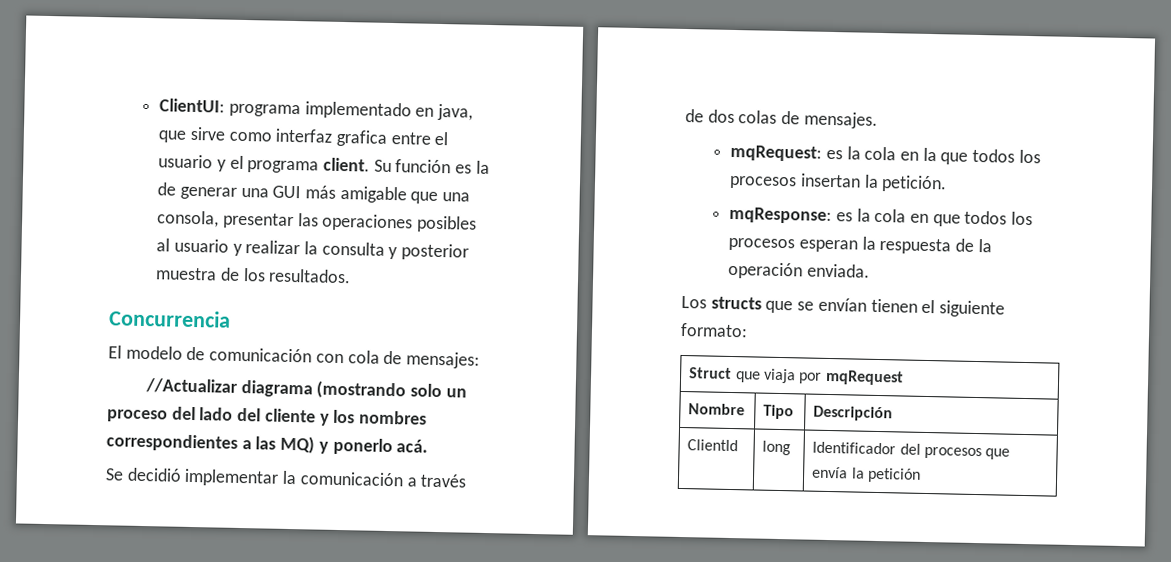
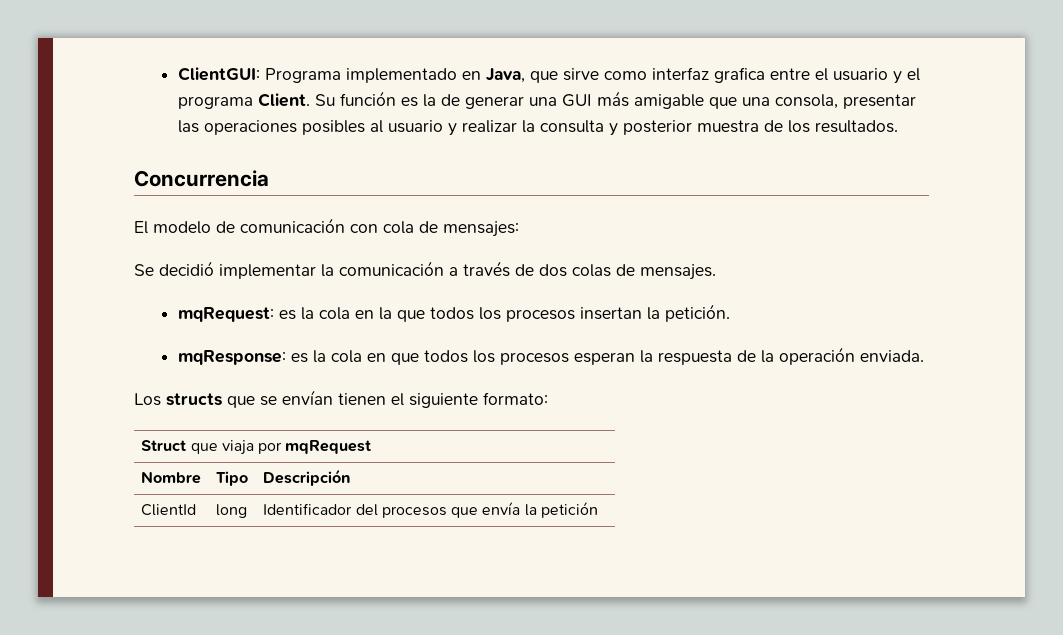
[159,98,301,118] ClientUI: programa -> [178,67,342,83] ClientGUI: Programa
[436,103,473,121] java, -> [486,68,526,83] Java,
[322,157,370,172] client. -> [258,93,311,107] Client.
[144,378,467,400] [107,406,428,426] [106,433,429,456] // //Actualizar diagrama (mostrando solo un proceso del lado del cliente y los nombres correspondientes a las MQ) y ponerlo acá. -> (519, 229) none

